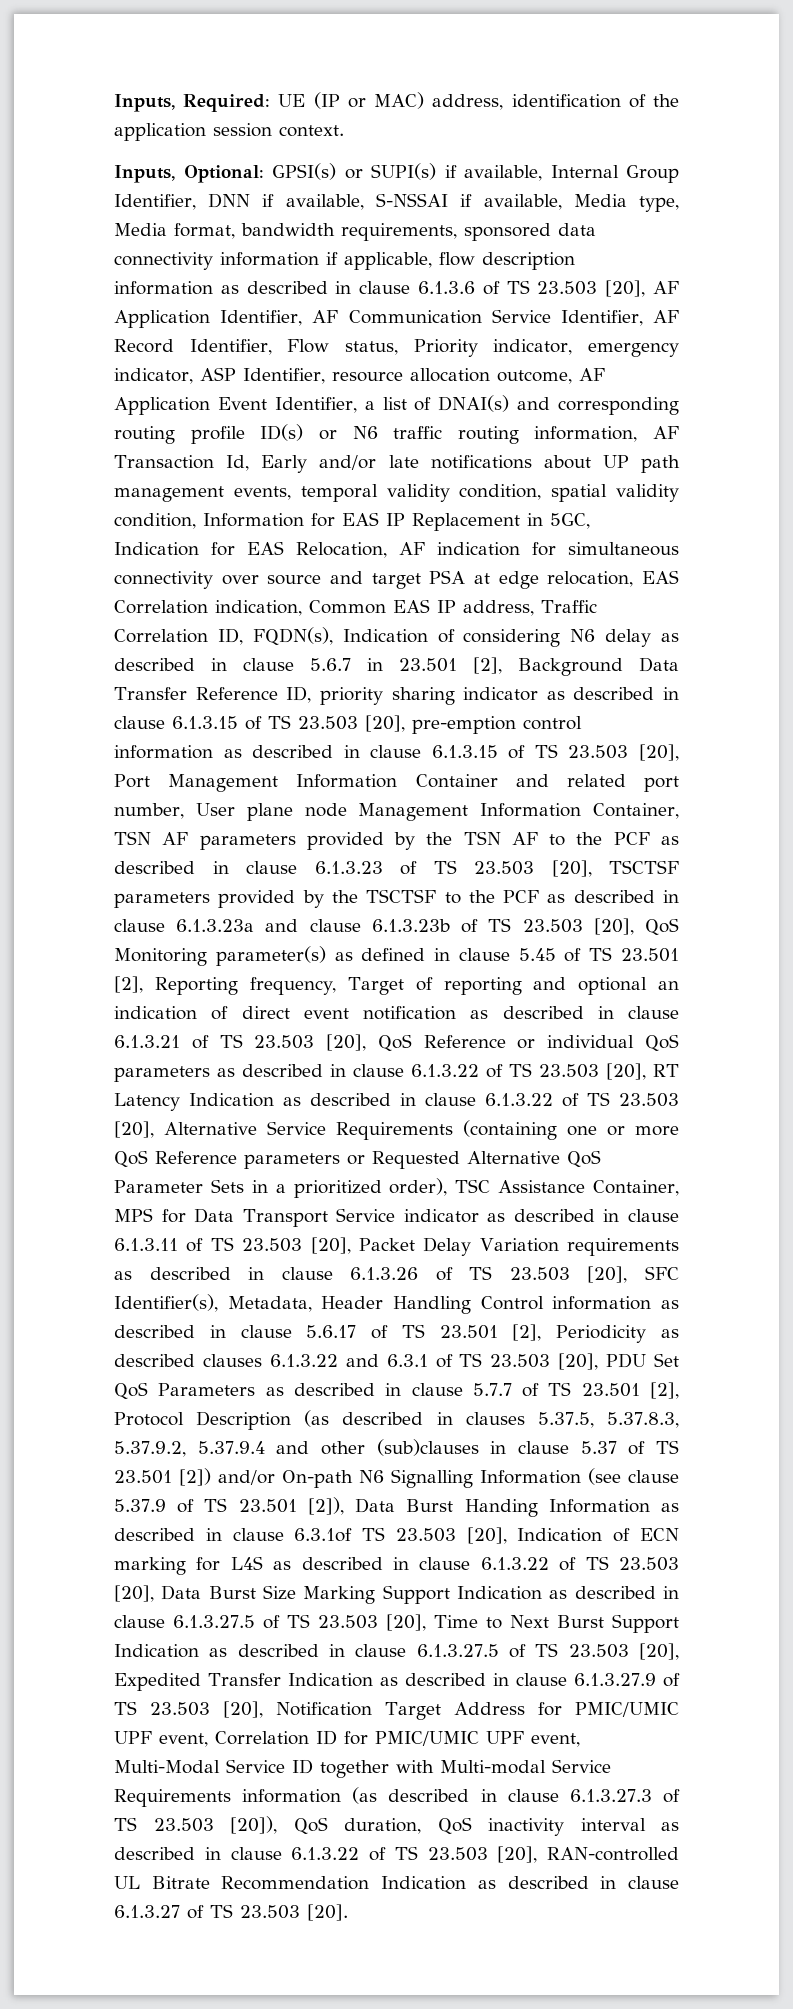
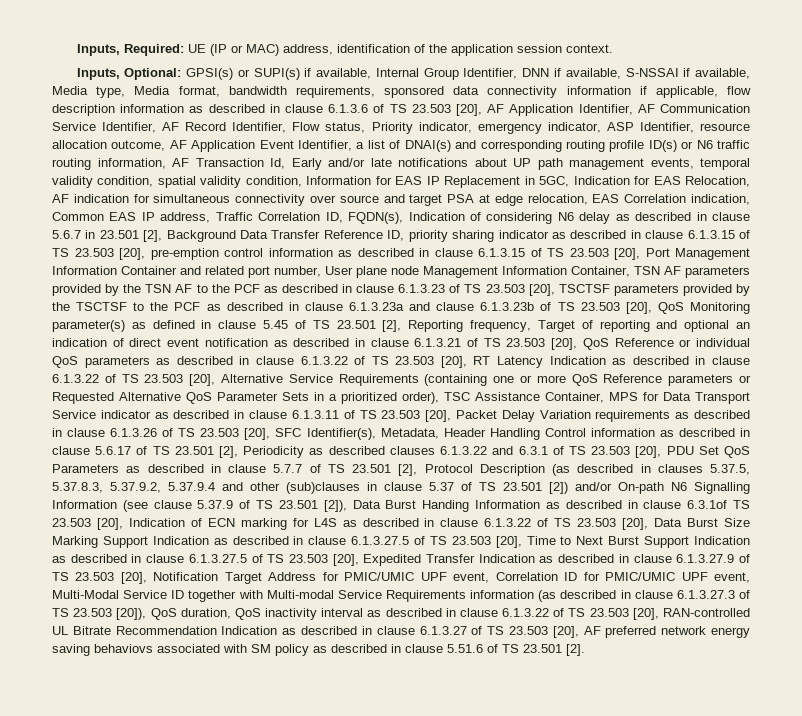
[307,1904,348,1921] [20]. -> [552,626,750,638] [52,644,585,656] [20], AF preferred network energy saving behaviovs associated with SM policy as described in clause 5.51.6 of TS 23.501 [2].

